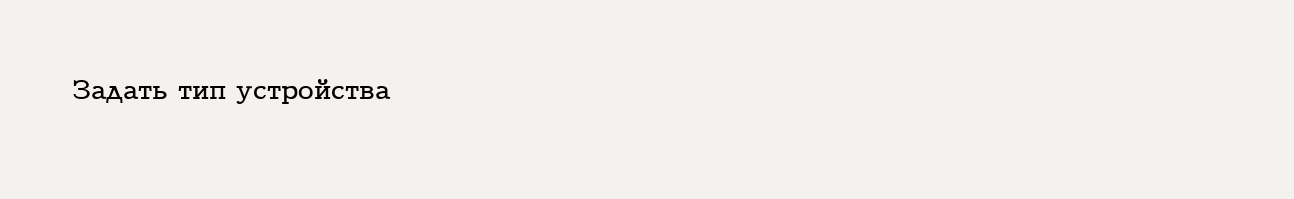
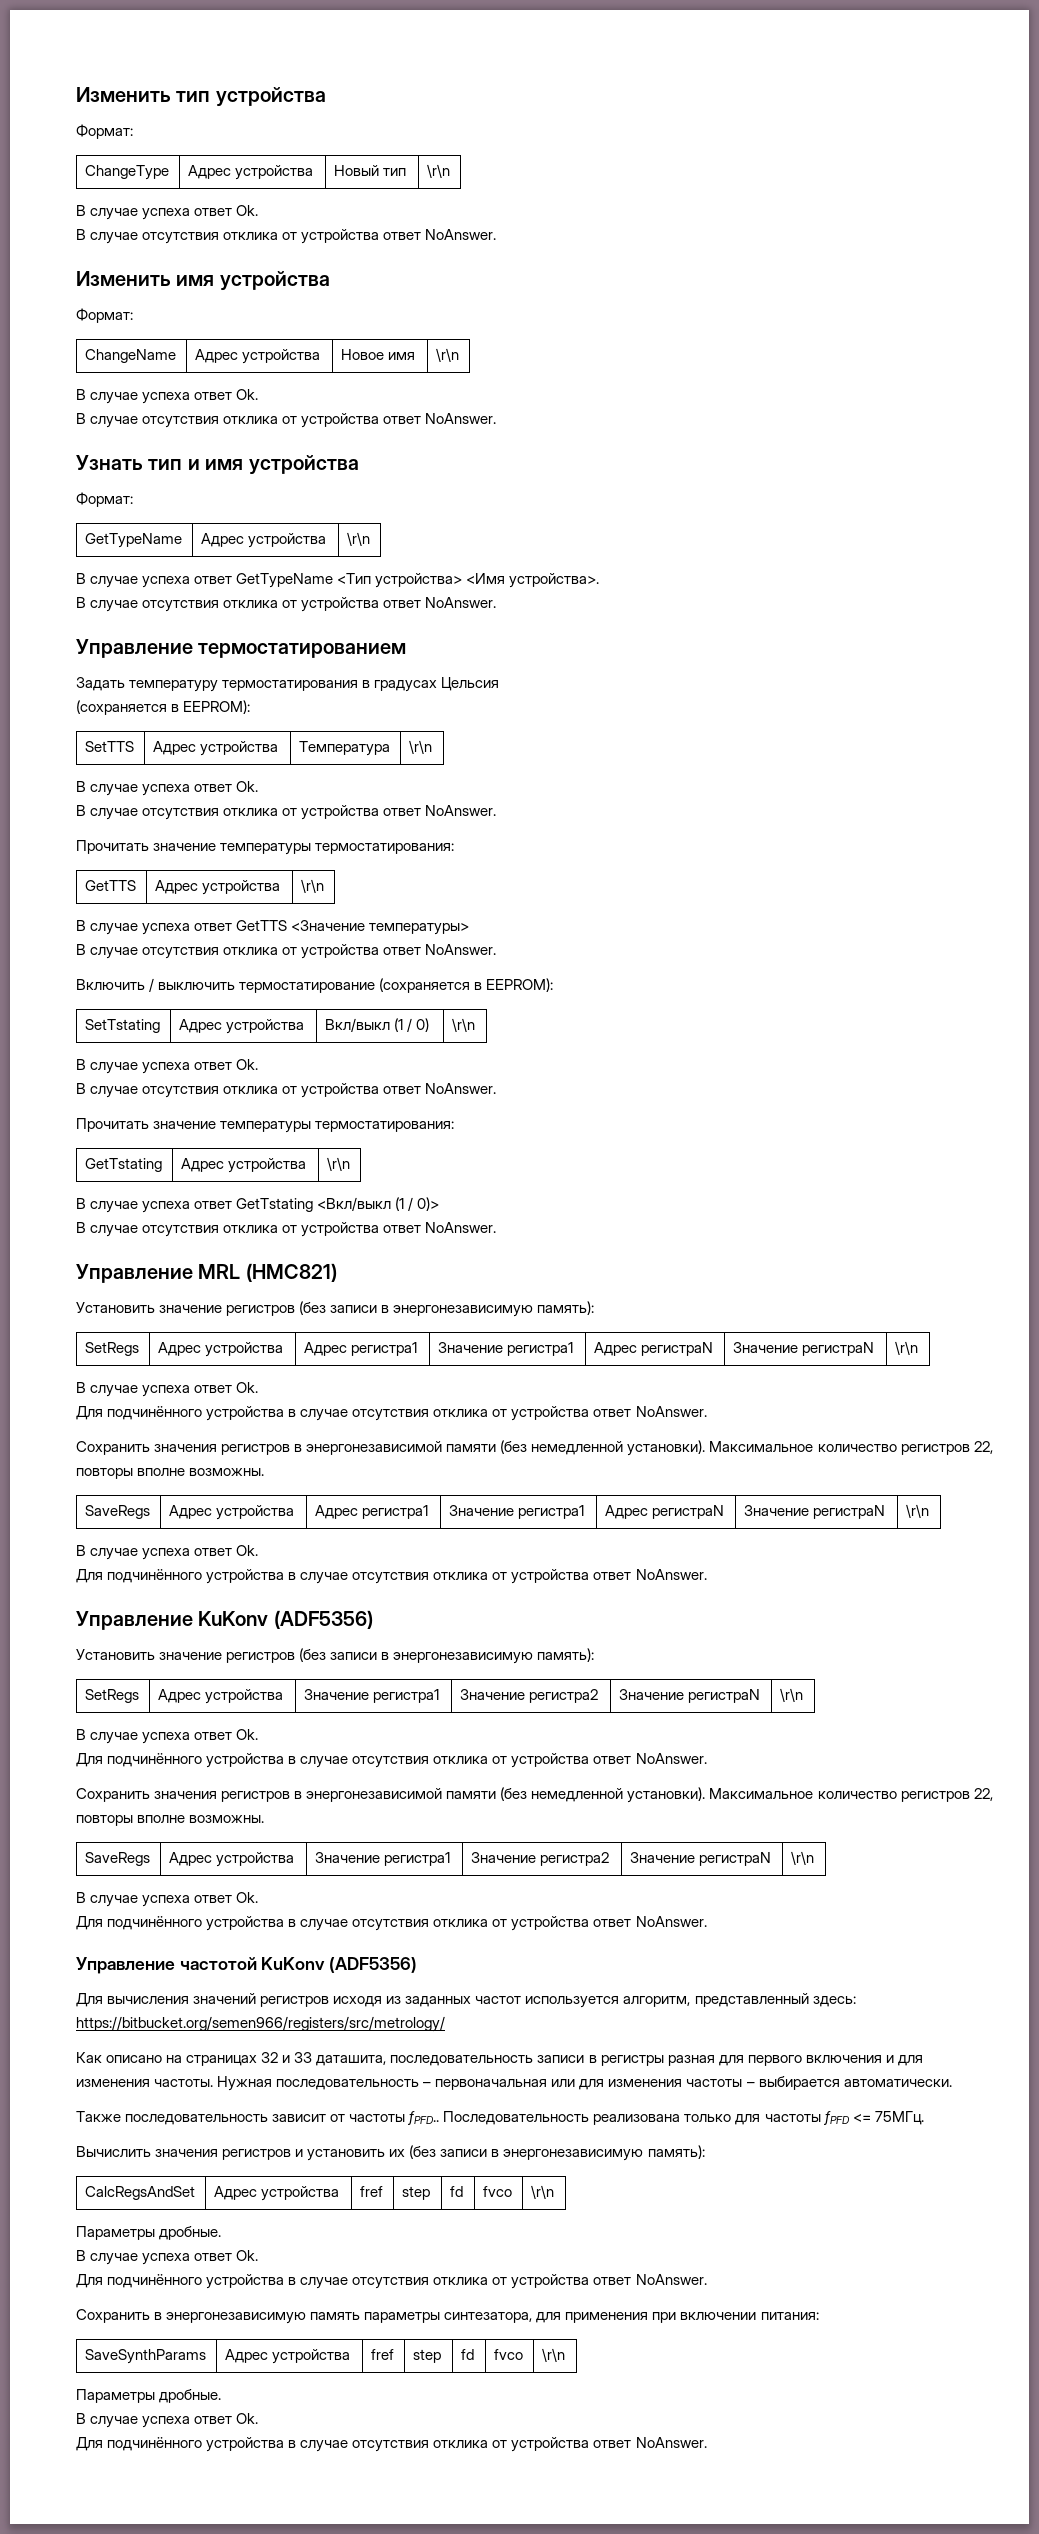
[72,80,168,103] Задать -> [76,87,171,102] Изменить
(391, 91) none -> [76,124,133,139] [85,165,170,180] [188,165,314,180] [334,165,407,176] [427,164,451,178] [76,205,259,220] [76,229,497,244] [76,271,330,291] [76,308,133,323] [85,349,177,363] [195,349,321,364] [341,349,416,360] [436,348,460,362] [76,389,259,404] [76,413,497,428] [76,455,359,475] [76,492,133,507] [85,533,183,548] [201,533,327,548] [347,532,371,546] [76,573,600,588] [76,597,497,612] [76,639,407,658] [76,677,500,692] [76,700,251,715] [85,741,135,752] [153,741,279,756] [299,741,391,756] [409,740,433,754] [76,781,259,796] [76,805,497,820] [76,840,455,855] [85,880,137,891] [155,880,281,895] [301,879,325,893] [76,920,470,935] [76,944,497,959] [76,978,554,993] [85,1019,161,1033] [179,1019,305,1034] [325,1018,430,1032] [452,1018,476,1032] [76,1059,259,1074] [76,1083,497,1098] [76,1118,455,1133] [85,1158,163,1172] [181,1158,307,1173] [327,1157,351,1171] [76,1197,440,1213] [76,1222,497,1237] [76,1263,337,1283] [76,1301,595,1317] [85,1342,140,1356] [158,1342,284,1357] [304,1342,418,1356] [438,1342,574,1356] [594,1342,714,1356] [733,1342,875,1356] [895,1341,919,1355] [76,1382,259,1397] [76,1406,707,1421] [76,1440,993,1456] [76,1468,265,1479] [85,1505,151,1519] [169,1505,295,1520] [315,1505,429,1519] [449,1505,585,1519] [605,1505,725,1519] [744,1505,886,1519] [906,1504,930,1518] [76,1545,259,1560] [76,1569,707,1584] [76,1610,373,1630] [76,1648,595,1664] [85,1689,140,1703] [158,1689,284,1704] [304,1689,440,1703] [460,1689,599,1703] [619,1689,761,1703] [780,1688,804,1702] [76,1729,259,1744] [76,1753,707,1768] [76,1787,993,1803] [76,1815,265,1826] [85,1852,151,1866] [169,1852,295,1867] [315,1852,451,1866] [471,1852,610,1866] [630,1852,772,1866] [791,1851,815,1865] [76,1892,259,1907] [76,1916,707,1931] [76,1957,418,1974] [76,1993,856,2008] [76,2016,445,2032] [76,2052,923,2066] [76,2076,952,2091] [76,2111,924,2125] [76,2145,705,2161] [85,2186,196,2200] [214,2186,340,2201] [360,2186,384,2197] [402,2186,431,2200] [450,2186,464,2197] [483,2186,513,2197] [531,2185,555,2199] [76,2226,222,2240] [76,2250,259,2265] [76,2274,707,2289] [76,2309,819,2324] [85,2349,207,2364] [225,2349,351,2364] [371,2349,395,2360] [413,2349,442,2363] [461,2349,475,2360] [494,2349,524,2360] [542,2348,566,2362] [76,2389,222,2403] [76,2413,259,2428] [76,2437,707,2452] // Формат: // ChangeType | Адрес устройства | Новый тип | \r\n // В случае успеха ответ Ok. // В случае отсутствия отклика от устройства ответ NoAnswer. // Изменить имя устройства // Формат: // ChangeName | Адрес устройства | Новое имя | \r\n // В случае успеха ответ Ok. // В случае отсутствия отклика от устройства ответ NoAnswer. // Узнать тип и имя устройства // Формат: // GetTypeName | Адрес устройства | \r\n // В случае успеха ответ GetTypeName <Тип устройства> <Имя устройства>. // В случае отсутствия отклика от устройства ответ NoAnswer. // Управление термостатированием // Задать температуру термостатирования в градусах Цельсия // (сохраняется в EEPROM): // SetTTS | Адрес устройства | Температура | \r\n // В случае успеха ответ Ok. // В случае отсутствия отклика от устройства ответ NoAnswer. // Прочитать значение температуры термостатирования: // GetTTS | Адрес устройства | \r\n // В случае успеха ответ GetTTS <Значение температуры> // В случае отсутствия отклика от устройства ответ NoAnswer. // Включить / выключить термостатирование (сохраняется в EEPROM): // SetTstating | Адрес устройства | Вкл/выкл (1 / 0) | \r\n // В случае успеха ответ Ok. // В случае отсутствия отклика от устройства ответ NoAnswer. // Прочитать значение температуры термостатирования: // GetTstating | Адрес устройства | \r\n // В случае успеха ответ GetTstating <Вкл/выкл (1 / 0)> // В случае отсутствия отклика от устройства ответ NoAnswer. // Управление MRL (HMC821) // Установить значение регистров (без записи в энергонезависимую память): // SetRegs | Адрес устройства | Адрес регистра1 | Значение регистра1 | Адрес регистраN | Значение регистраN | \r\n // В случае успеха ответ Ok. // Для подчинённого устройства в случае отсутствия отклика от устройства ответ NoAnswer. // Сохранить значения регистров в энергонезависимой памяти (без немедленной установки). Максимальное количество регистров 22, повторы вполне возможны. // SaveRegs | Адрес устройства | Адрес регистра1 | Значение регистра1 | Адрес регистраN | Значение регистраN | \r\n // В случае успеха ответ Ok. // Для подчинённого устройства в случае отсутствия отклика от устройства ответ NoAnswer. // Управление KuKonv (ADF5356) // Установить значение регистров (без записи в энергонезависимую память): // SetRegs | Адрес устройства | Значение регистра1 | Значение регистра2 | Значение регистраN | \r\n // В случае успеха ответ Ok. // Для подчинённого устройства в случае отсутствия отклика от устройства ответ NoAnswer. // Сохранить значения регистров в энергонезависимой памяти (без немедленной установки). Максимальное количество регистров 22, повторы вполне возможны. // SaveRegs | Адрес устройства | Значение регистра1 | Значение регистра2 | Значение регистраN | \r\n // В случае успеха ответ Ok. // Для подчинённого устройства в случае отсутствия отклика от устройства ответ NoAnswer. // Управление частотой KuKonv (ADF5356) // Для вычисления значений регистров исходя из заданных частот используется алгоритм, представленный здесь: https://bitbucket.org/semen966/registers/src/metrology/ // Как описано на страницах 32 и 33 даташита, последовательность записи в регистры разная для первого включения и для изменения частоты. Нужная последовательность – первоначальная или для изменения частоты – выбирается автоматически. // Также последовательность зависит от частоты fPFD.. Последовательность реализована только для частоты fPFD <= 75МГц. // Вычислить значения регистров и установить их (без записи в энергонезависимую память): // CalcRegsAndSet | Адрес устройства | fref | step | fd | fvco | \r\n // Параметры дробные. // В случае успеха ответ Ok. // Для подчинённого устройства в случае отсутствия отклика от устройства ответ NoAnswer. // Сохранить в энергонезависимую память параметры синтезатора, для применения при включении питания: // SaveSynthParams | Адрес устройства | fref | step | fd | fvco | \r\n // Параметры дробные. // В случае успеха ответ Ok. // Для подчинённого устройства в случае отсутствия отклика от устройства ответ NoAnswer.

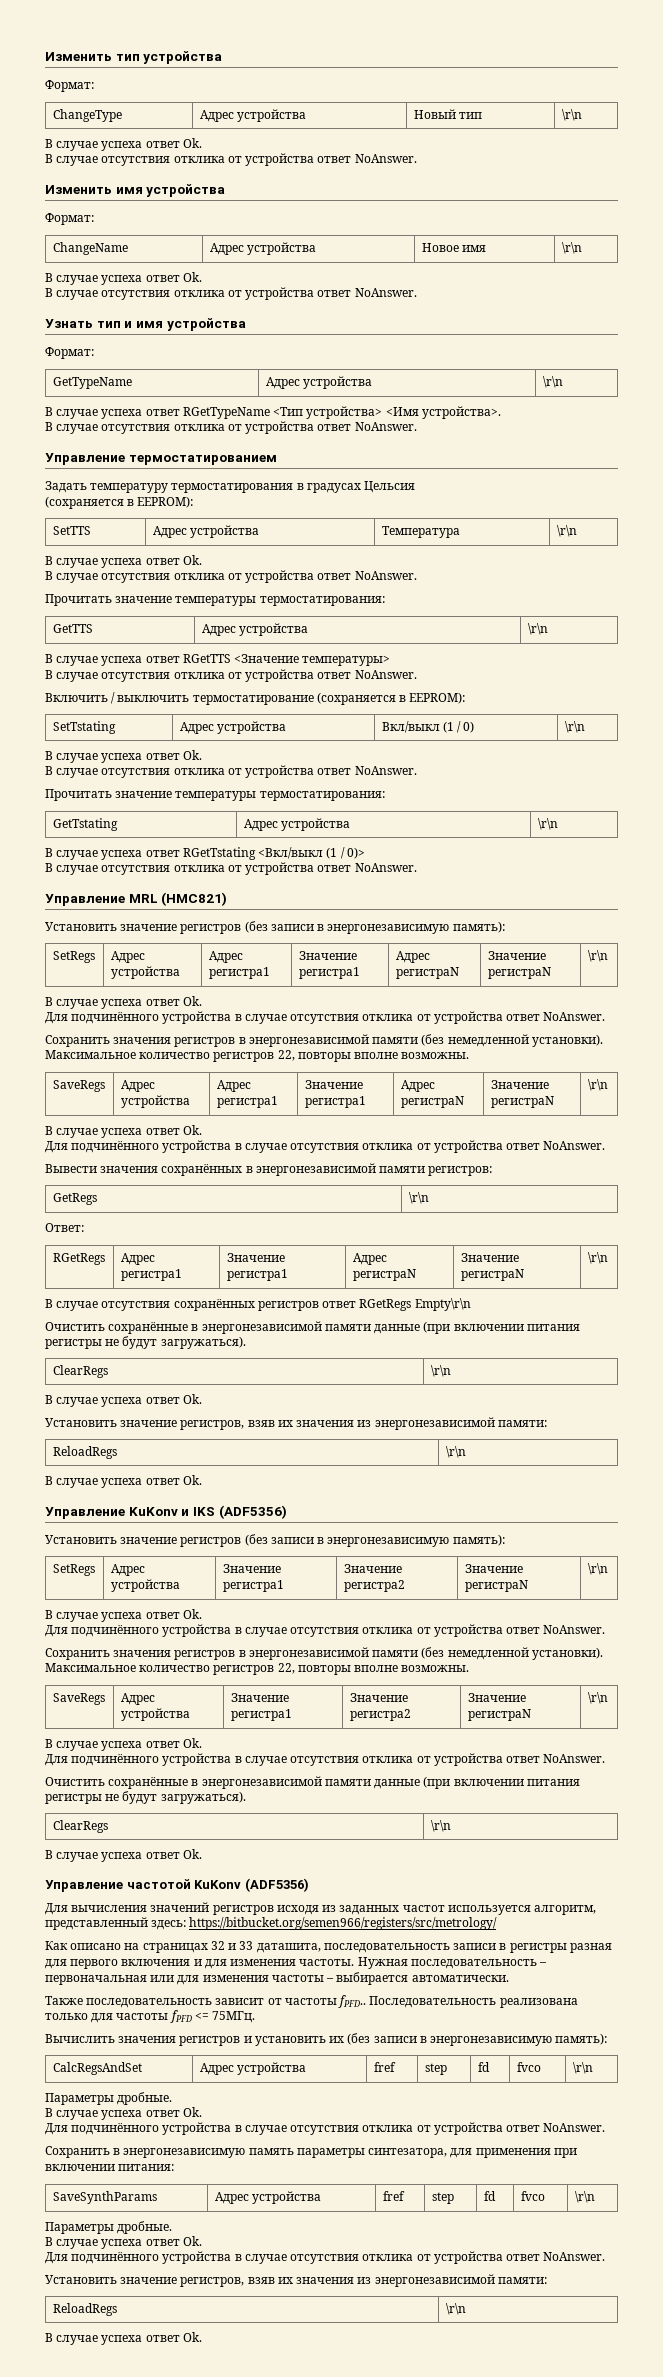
[236,573,334,588] GetTypeName -> [182,407,270,419] RGetTypeName
[236,920,288,931] GetTTS -> [182,654,231,663] RGetTTS
[236,1198,314,1212] GetTstating -> [182,847,256,860] RGetTstating
(707, 1574) none -> [45,1163,493,1176] [52,1193,97,1205] [408,1192,429,1204] [45,1223,84,1232] [52,1253,105,1265] [120,1253,155,1265] [120,1269,182,1281] [226,1253,285,1262] [226,1269,288,1281] [352,1253,387,1265] [352,1269,416,1281] [460,1253,519,1262] [460,1269,524,1281] [587,1252,608,1264] [45,1298,471,1311] [45,1321,580,1334] [45,1336,246,1349] [52,1365,108,1378] [430,1365,451,1377] [45,1394,202,1407] [45,1417,547,1430] [52,1446,117,1459] [445,1446,466,1458] [45,1475,202,1488] // Вывести значения сохранённых в энергонезависимой памяти регистров: // GetRegs | \r\n // Ответ: // RGetRegs | Адрес регистра1 | Значение регистра1 | Адрес регистраN | Значение регистраN | \r\n // В случае отсутствия сохранённых регистров ответ RGetRegs Empty\r\n // Очистить сохранённые в энергонезависимой памяти данные (при включении питания регистры не будут загружаться). // ClearRegs | \r\n // В случае успеха ответ Ok. // Установить значение регистров, взяв их значения из энергонезависимой памяти: // ReloadRegs | \r\n // В случае успеха ответ Ok.
(269, 1618) none -> [181,1507,215,1516] и IKS
(707, 1921) none -> [45,1776,580,1789] [45,1791,246,1804] [52,1820,108,1833] [430,1820,451,1832] [45,1849,202,1862] // Очистить сохранённые в энергонезависимой памяти данные (при включении питания регистры не будут загружаться). // ClearRegs | \r\n // В случае успеха ответ Ok.
(707, 2442) none -> [45,2274,547,2287] [52,2303,117,2316] [445,2303,466,2315] [45,2332,202,2345] // Установить значение регистров, взяв их значения из энергонезависимой памяти: // ReloadRegs | \r\n // В случае успеха ответ Ok.

